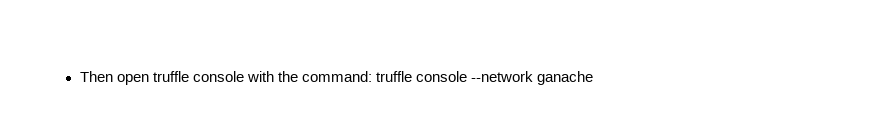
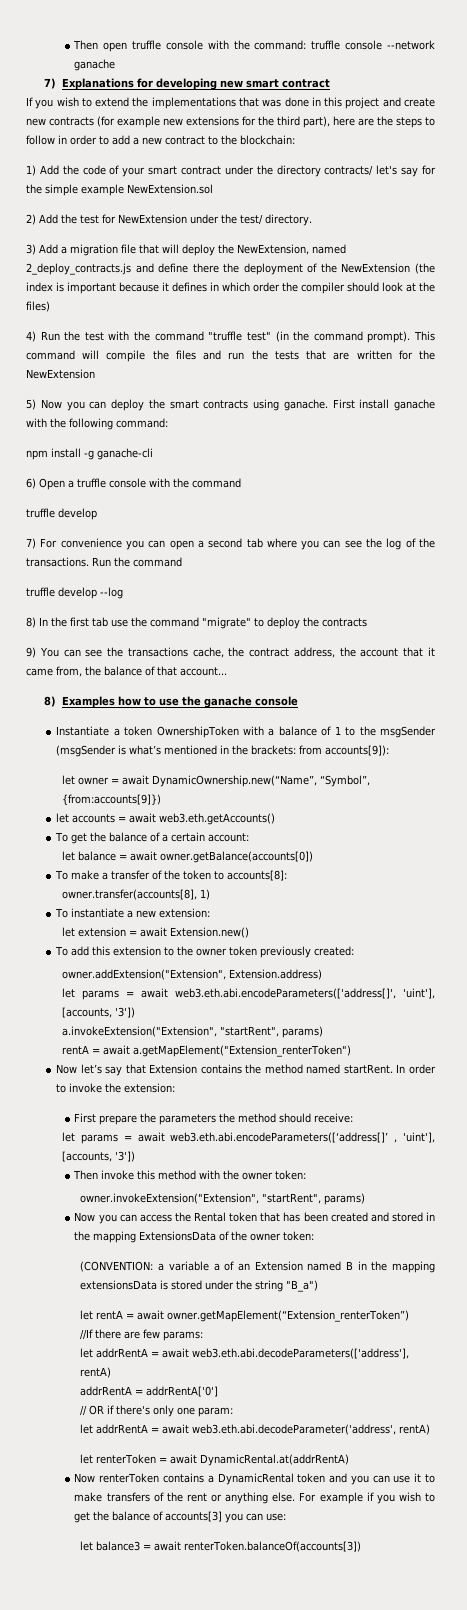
(594, 78) none -> [44,78,331,90] [26,97,435,109] [26,116,435,128] [26,135,295,145] [26,165,436,177] [26,184,213,196] [26,214,312,226] [26,244,346,256] [26,263,435,275] [26,282,435,294] [26,301,50,312] [26,331,436,343] [26,350,435,362] [26,369,95,379] [26,399,435,411] [26,418,168,430] [26,448,153,460] [26,478,241,490] [26,508,97,520] [26,538,435,550] [26,557,182,567] [26,587,123,599] [26,617,367,629] [26,647,435,658] [26,666,227,677] [44,696,299,708] [56,726,437,738] [56,745,390,757] [62,775,371,787] [62,794,162,805] [56,813,276,825] [55,832,250,844] [62,851,314,863] [55,870,288,881] [62,889,211,900] [55,908,211,918] [62,927,250,938] [55,946,355,958] [62,969,323,980] [62,988,435,1000] [62,1007,136,1018] [62,1026,324,1038] [62,1045,352,1057] [56,1064,436,1076] [56,1083,176,1093] [74,1113,354,1125] [62,1132,435,1144] [62,1151,136,1162] [73,1170,307,1180] [80,1193,366,1205] [74,1212,436,1224] [74,1231,315,1243] [80,1261,436,1273] [80,1280,319,1292] [80,1310,410,1322] [80,1329,204,1341] [80,1348,410,1359] [80,1367,112,1378] [80,1386,219,1397] [80,1405,234,1417] [80,1424,431,1435] [80,1454,350,1466] [74,1473,435,1485] [74,1492,436,1504] [74,1511,287,1523] [80,1541,362,1552] // 7) Explanations for developing new smart contract // If you wish to extend the implementations that was done in this project and create new contracts (for example new extensions for the third part), here are the steps to follow in order to add a new contract to the blockchain: // 1) Add the code of your smart contract under the directory contracts/ let's say for the simple example NewExtension.sol // 2) Add the test for NewExtension under the test/ directory. // 3) Add a migration file that will deploy the NewExtension, named 2_deploy_contracts.js and define there the deployment of the NewExtension (the index is important because it defines in which order the compiler should look at the files) // 4) Run the test with the command "truffle test" (in the command prompt). This command will compile the files and run the tests that are written for the NewExtension // 5) Now you can deploy the smart contracts using ganache. First install ganache with the following command: // npm install -g ganache-cli // 6) Open a truffle console with the command // truffle develop // 7) For convenience you can open a second tab where you can see the log of the transactions. Run the command // truffle develop --log // 8) In the first tab use the command "migrate" to deploy the contracts // 9) You can see the transactions cache, the contract address, the account that it came from, the balance of that account... // 8) Examples how to use the ganache console // Instantiate a token OwnershipToken with a balance of 1 to the msgSender (msgSender is what’s mentioned in the brackets: from accounts[9]): // let owner = await DynamicOwnership.new(“Name”, “Symbol”, {from:accounts[9]}) // let accounts = await web3.eth.getAccounts() // To get the balance of a certain account: // let balance = await owner.getBalance(accounts[0]) // To make a transfer of the token to accounts[8]: // owner.transfer(accounts[8], 1) // To instantiate a new extension: // let extension = await Extension.new() // To add this extension to the owner token previously created: // owner.addExtension("Extension", Extension.address) // let params = await web3.eth.abi.encodeParameters(['address[]', 'uint'], [accounts, '3']) // a.invokeExtension("Extension", "startRent", params) // rentA = await a.getMapElement("Extension_renterToken") // Now let’s say that Extension contains the method named startRent. In order to invoke the extension: // First prepare the parameters the method should receive: // let params = await web3.eth.abi.encodeParameters([‘address[]’ , 'uint'], [accounts, '3']) // Then invoke this method with the owner token: // owner.invokeExtension("Extension", "startRent", params) // Now you can access the Rental token that has been created and stored in the mapping ExtensionsData of the owner token: // (CONVENTION: a variable a of an Extension named B in the mapping extensionsData is stored under the string "B_a") // let rentA = await owner.getMapElement(“Extension_renterToken”) // //If there are few params: // let addrRentA = await web3.eth.abi.decodeParameters(['address'], rentA) // addrRentA = addrRentA['0'] // // OR if there's only one param: // let addrRentA = await web3.eth.abi.decodeParameter('address', rentA) // let renterToken = await DynamicRental.at(addrRentA) // Now renterToken contains a DynamicRental token and you can use it to make transfers of the rent or anything else. For example if you wish to get the balance of accounts[3] you can use: // let balance3 = await renterToken.balanceOf(accounts[3])

